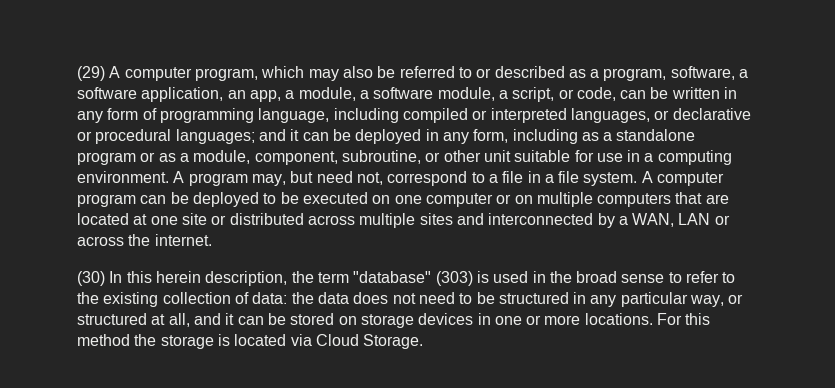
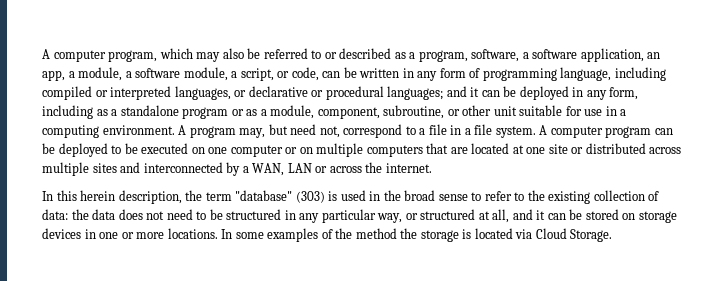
[77,66,105,81] (29) -> (42, 54) none
[77,271,105,286] (30) -> (432, 168) none
[657,313,711,325] For this -> [221,228,353,242] In some examples of the

